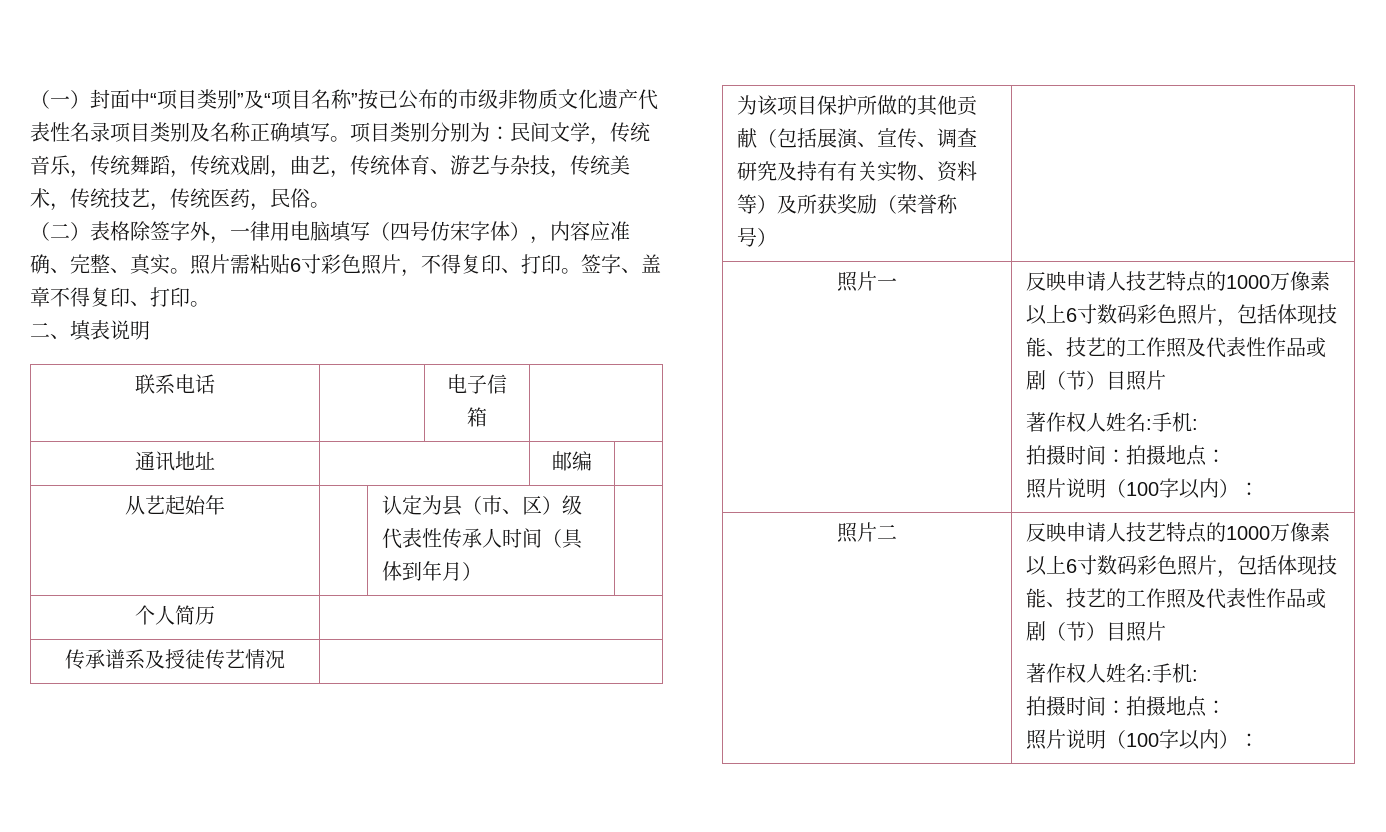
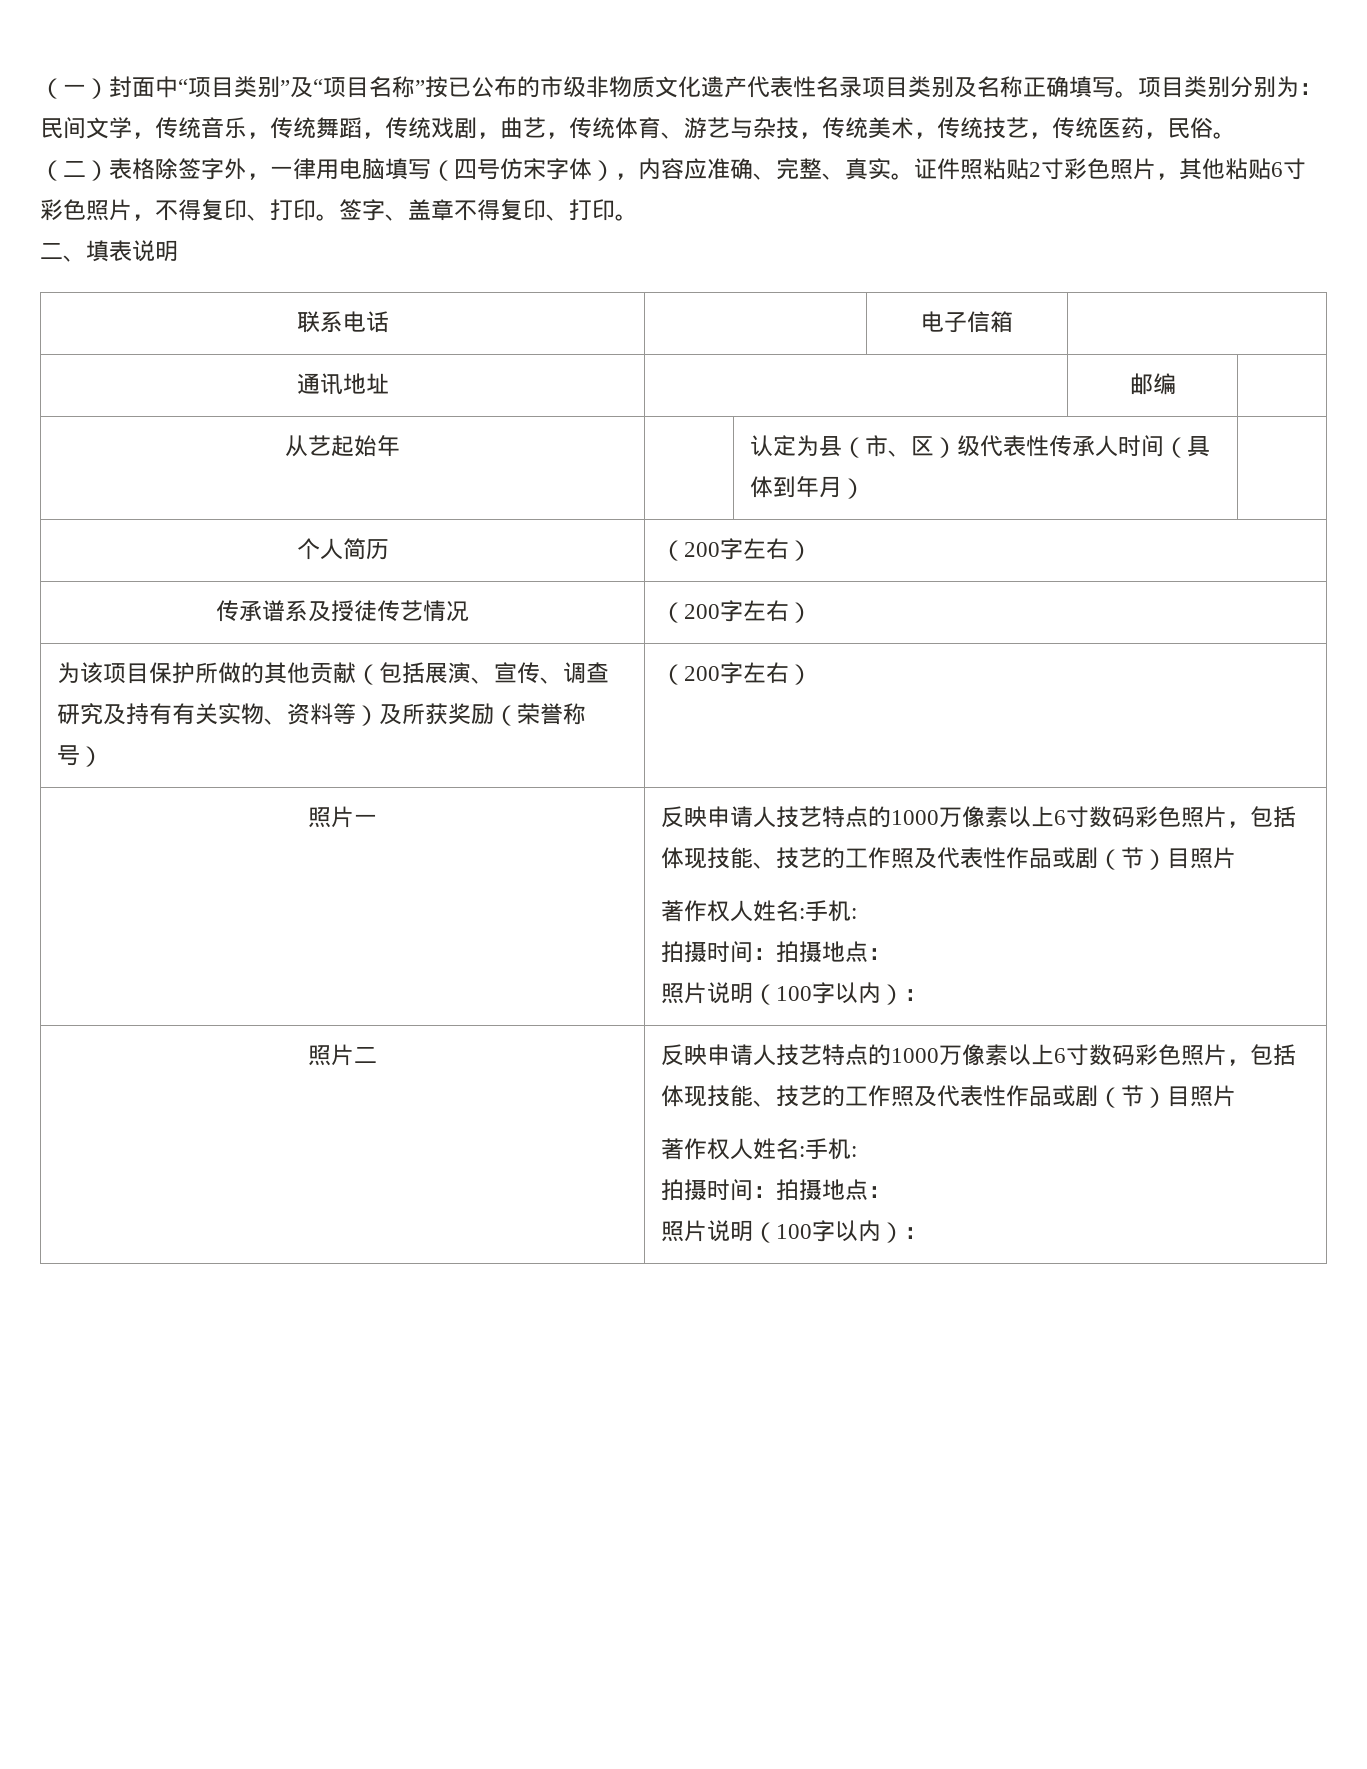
[190,254,250,275] 照片需 -> [914,158,1225,180] 证件照粘贴2寸彩色照片，其他
(215, 615) none -> [661,538,813,561] （200字左右）
(285, 659) none -> [661,600,813,623] （200字左右）
(778, 237) none -> [661,662,813,685] （200字左右）

